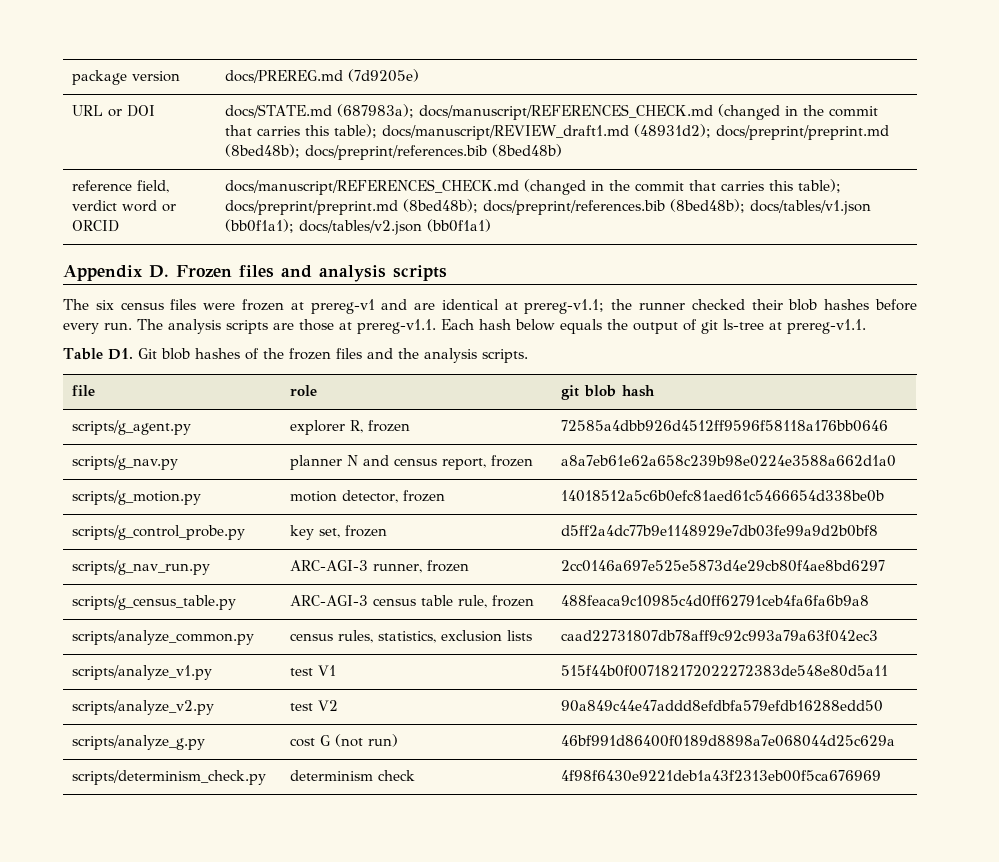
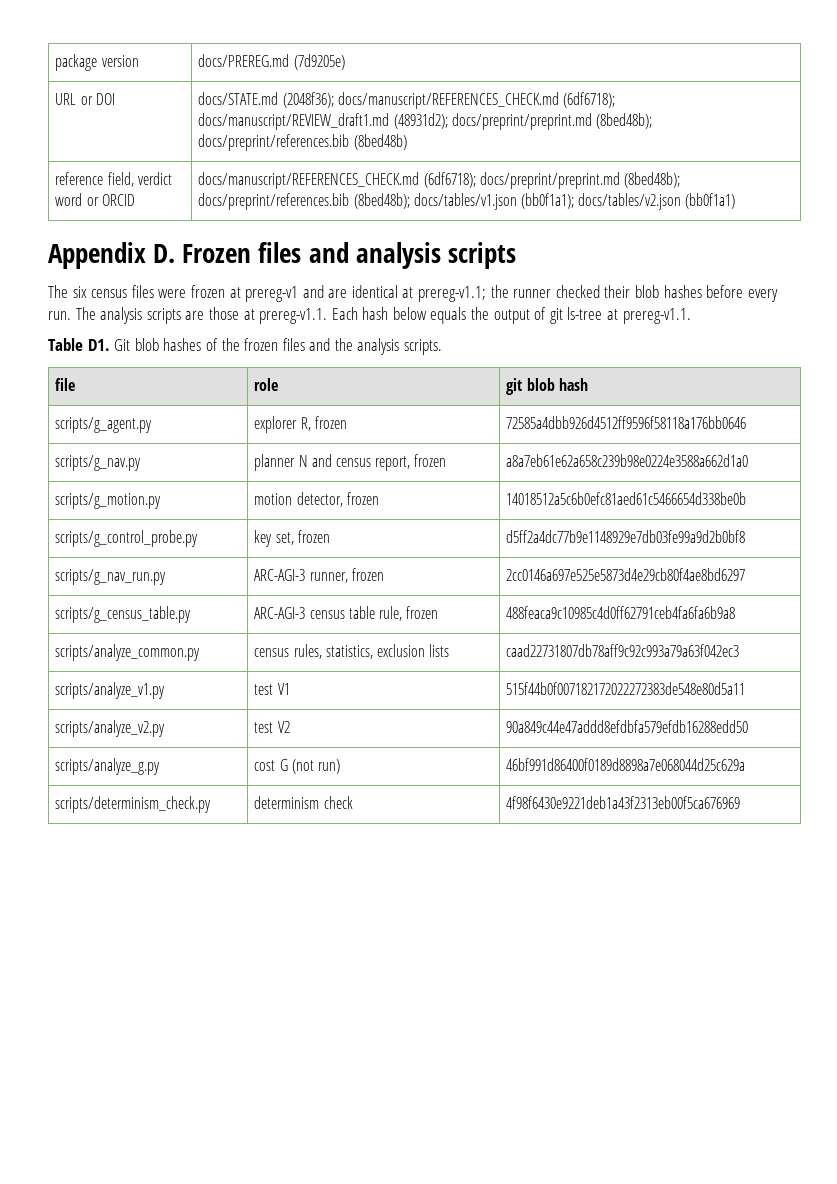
[337,104,879,120] [224,124,377,138] (687983a); docs/manuscript/REFERENCES_CHECK.md (changed in the commit that carries this table); -> [282,92,615,109] (2048f36); docs/manuscript/REFERENCES_CHECK.md (6df6718);
[523,179,841,195] (changed in the commit that carries this table); -> [423,172,476,188] (6df6718);

